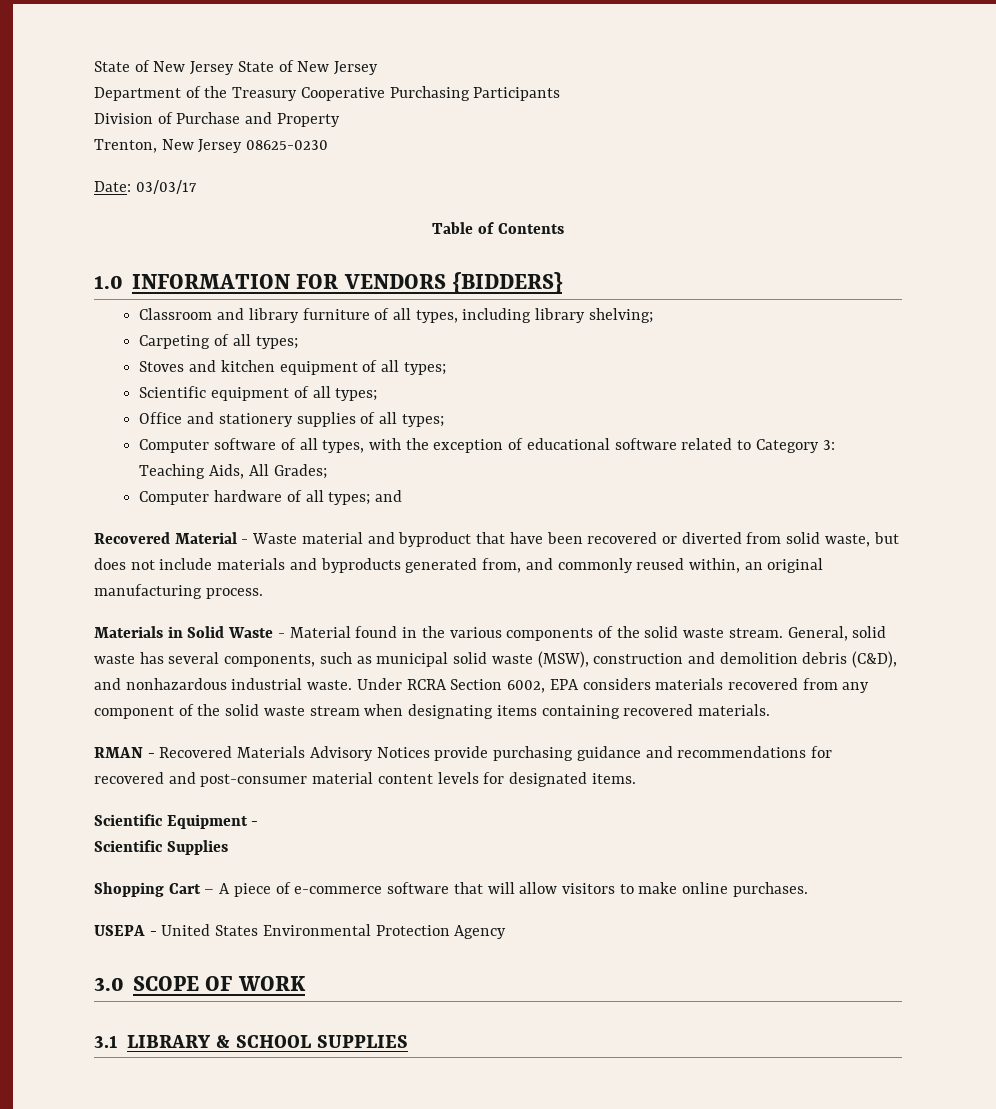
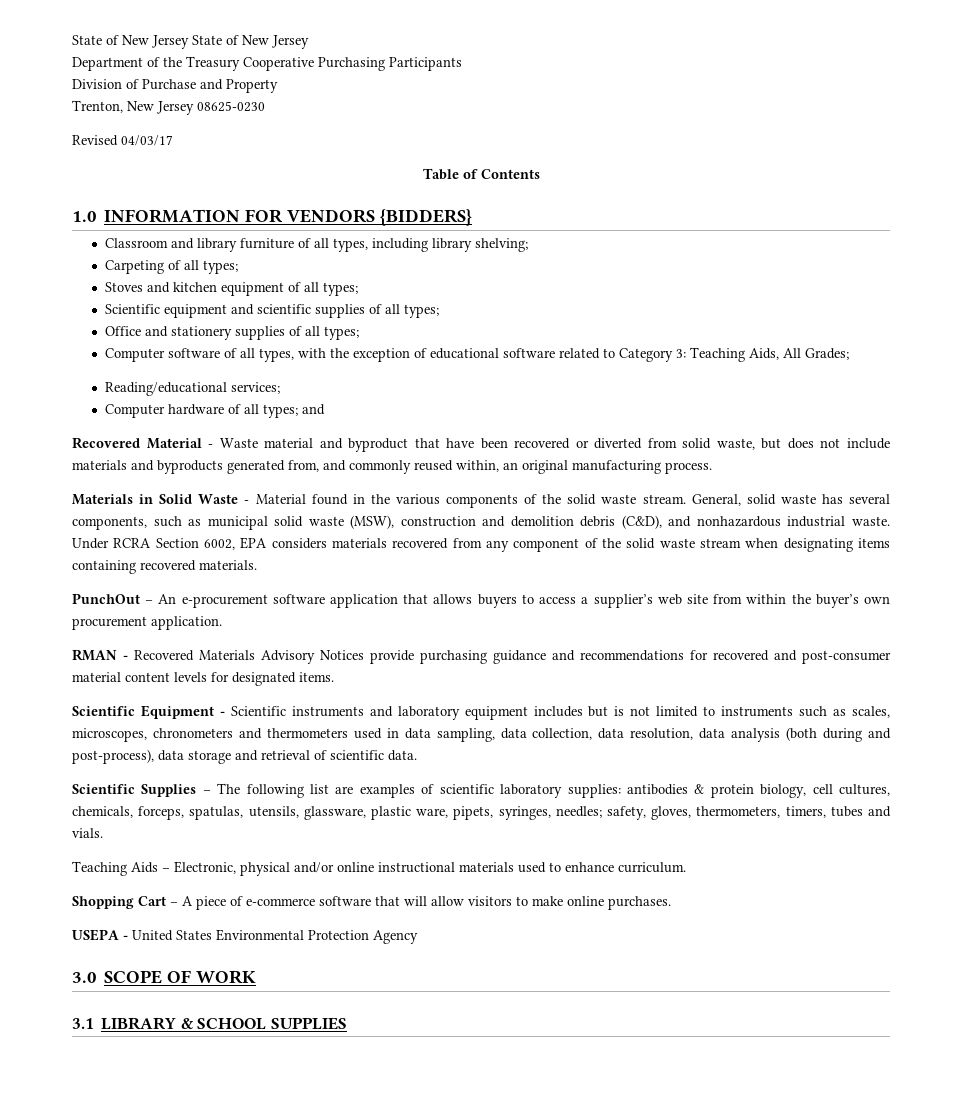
[94,180,197,194] Date: 03/03/17 -> [72,135,173,146] Revised 04/03/17
(290, 394) none -> [231,304,366,318] and scientific supplies
(327, 471) none -> [105,382,281,396] // Reading/educational services;
(770, 710) none -> [72,593,891,608] [72,616,222,630] // PunchOut – An e-procurement software application that allows buyers to access a supplier’s web site from within the buyer’s own procurement application.
[94,840,228,855] // Scientific Supplies -> [230,706,891,720] [72,727,891,742] [72,749,417,764] [72,783,890,798] [72,806,892,820] [72,828,103,838] [72,861,686,876] Scientific instruments and laboratory equipment includes but is not limited to instruments such as scales, microscopes, chronometers and thermometers used in data sampling, data collection, data resolution, data analysis (both during and post-process), data storage and retrieval of scientific data. // Scientific Supplies – The following list are examples of scientific laboratory supplies: antibodies & protein biology, cell cultures, chemicals, forceps, spatulas, utensils, glassware, plastic ware, pipets, syringes, needles; safety, gloves, thermometers, timers, tubes and vials. // Teaching Aids – Electronic, physical and/or online instructional materials used to enhance curriculum.

